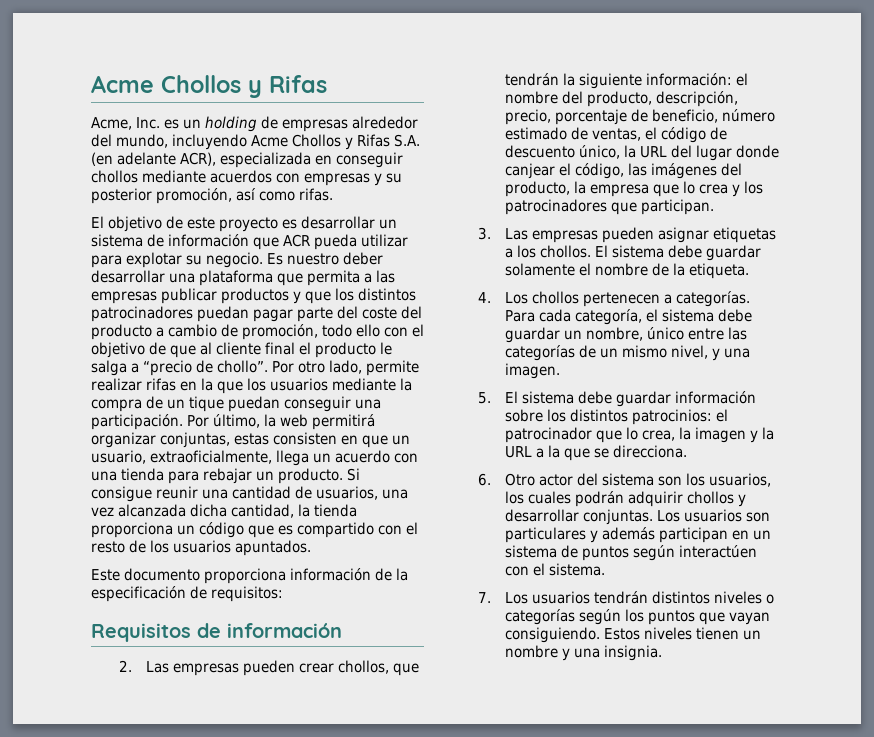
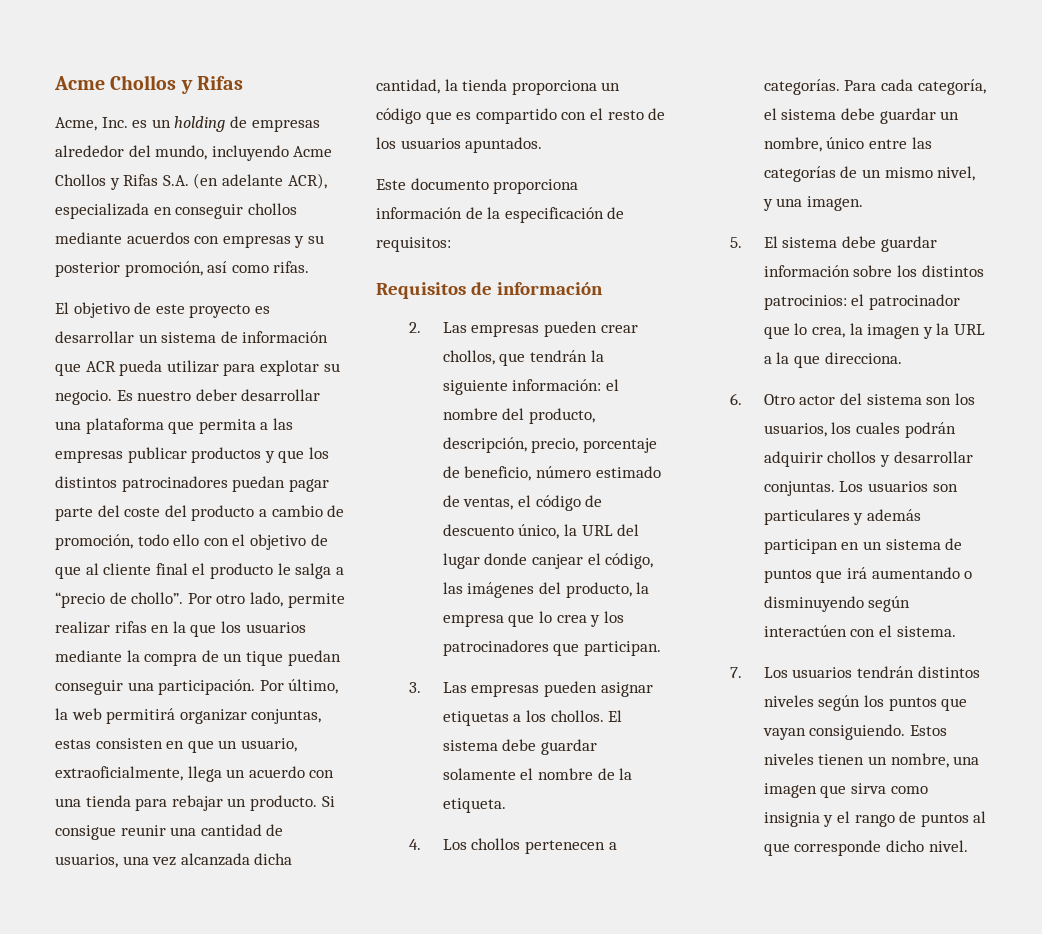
[594,448,610,458] se -> (820, 361) none
(630, 553) none -> [816,567,973,583] [763,596,864,612] que irá aumentando o disminuyendo
[766,594,775,604] [505,609,576,625] o categorías -> (814, 701) none
[505,645,663,661] nombre y una insignia. -> [890,753,980,768] [763,783,928,798] [763,811,987,827] [763,840,968,856] nombre, una imagen que sirva como insignia y el rango de puntos al que corresponde dicho nivel.

